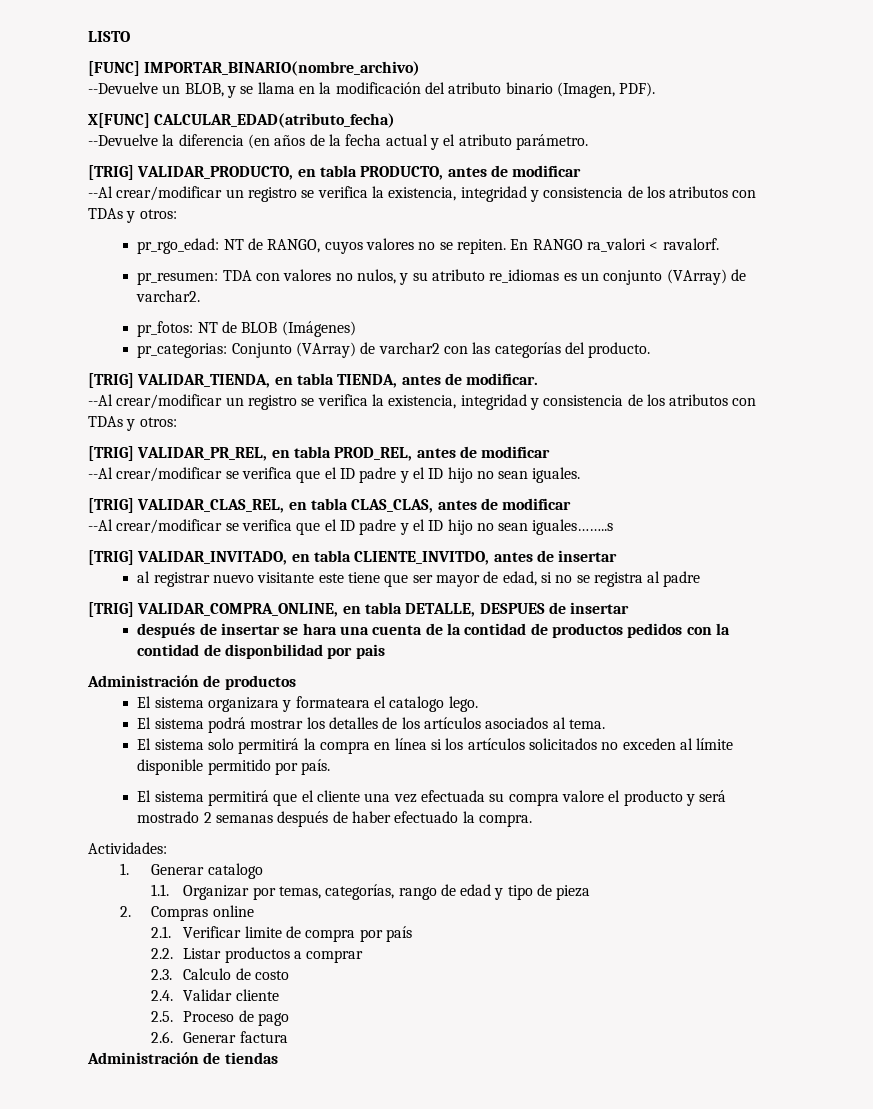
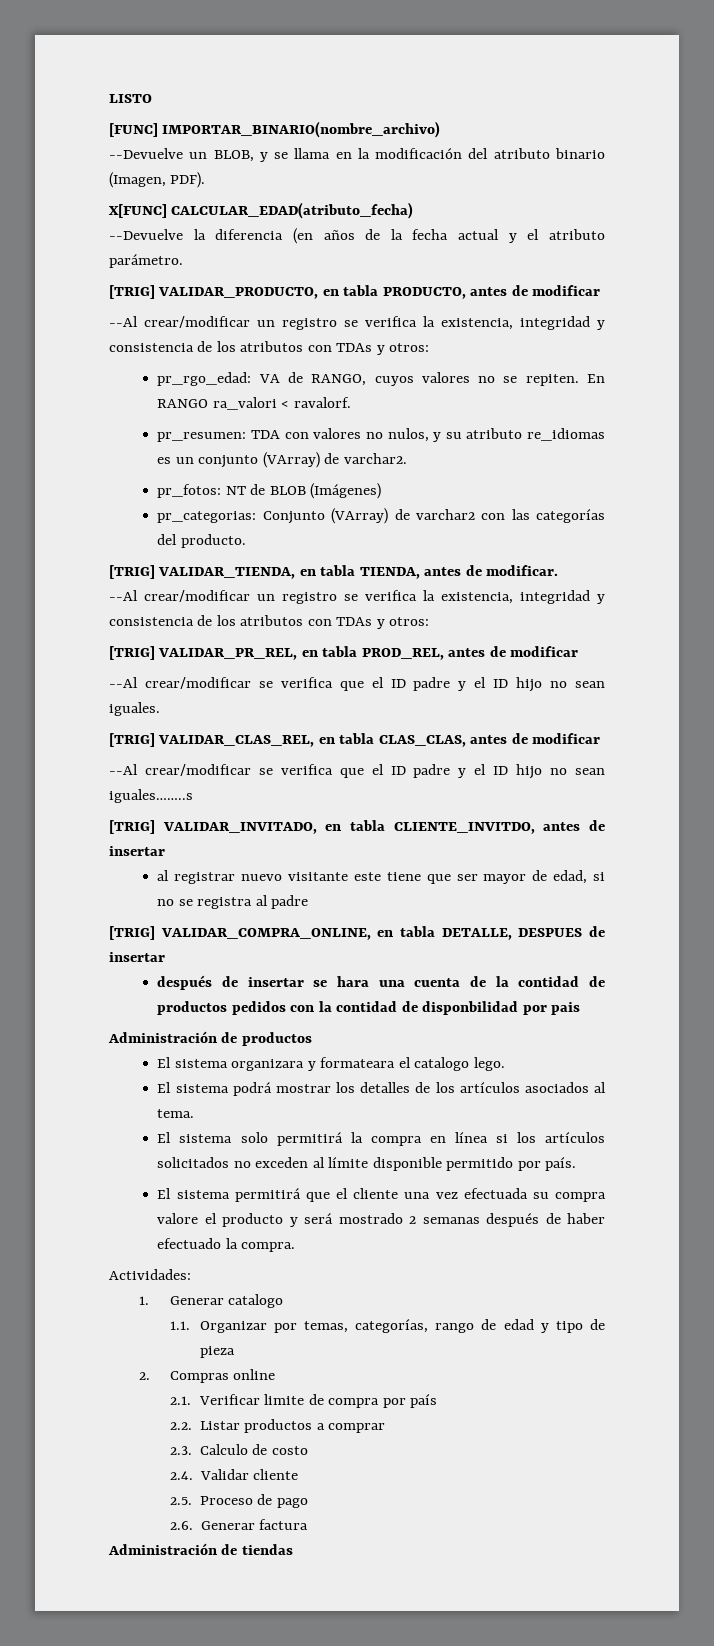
[223,239,244,250] NT -> [258,374,280,383] VA

